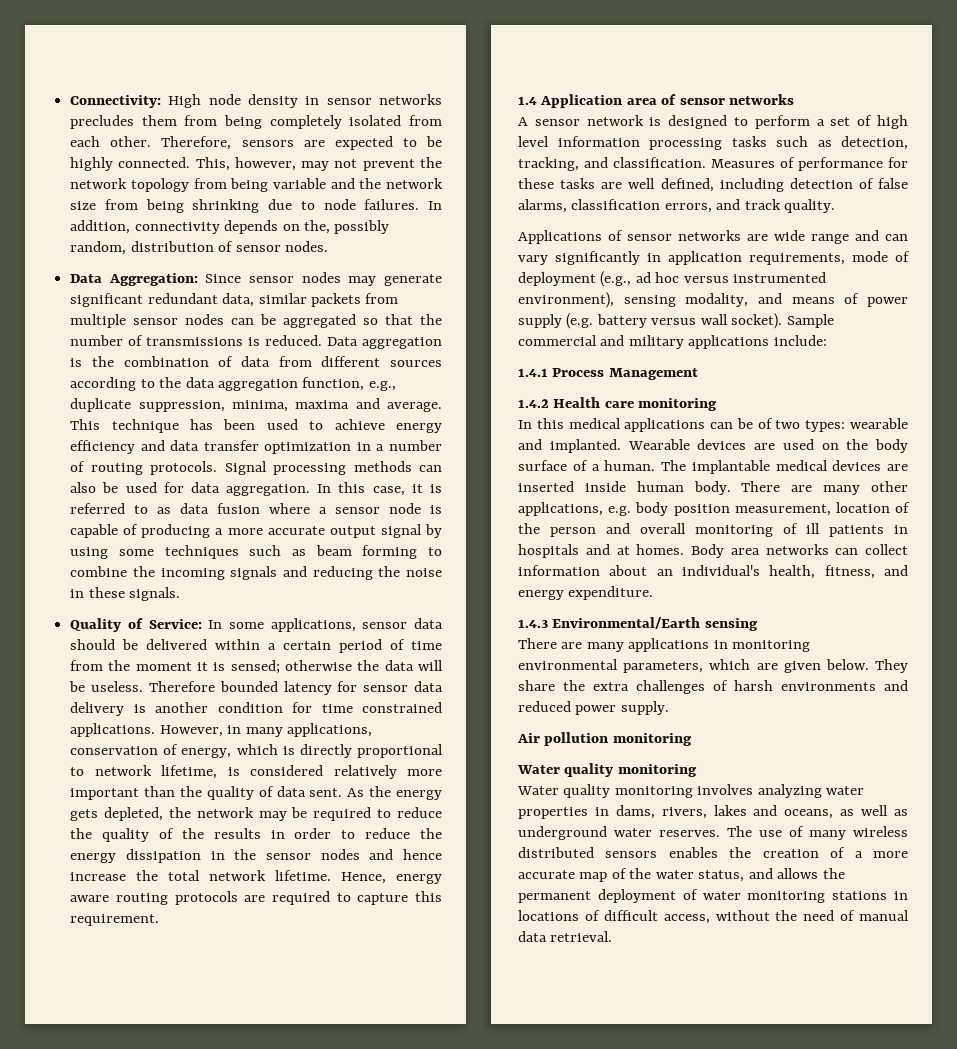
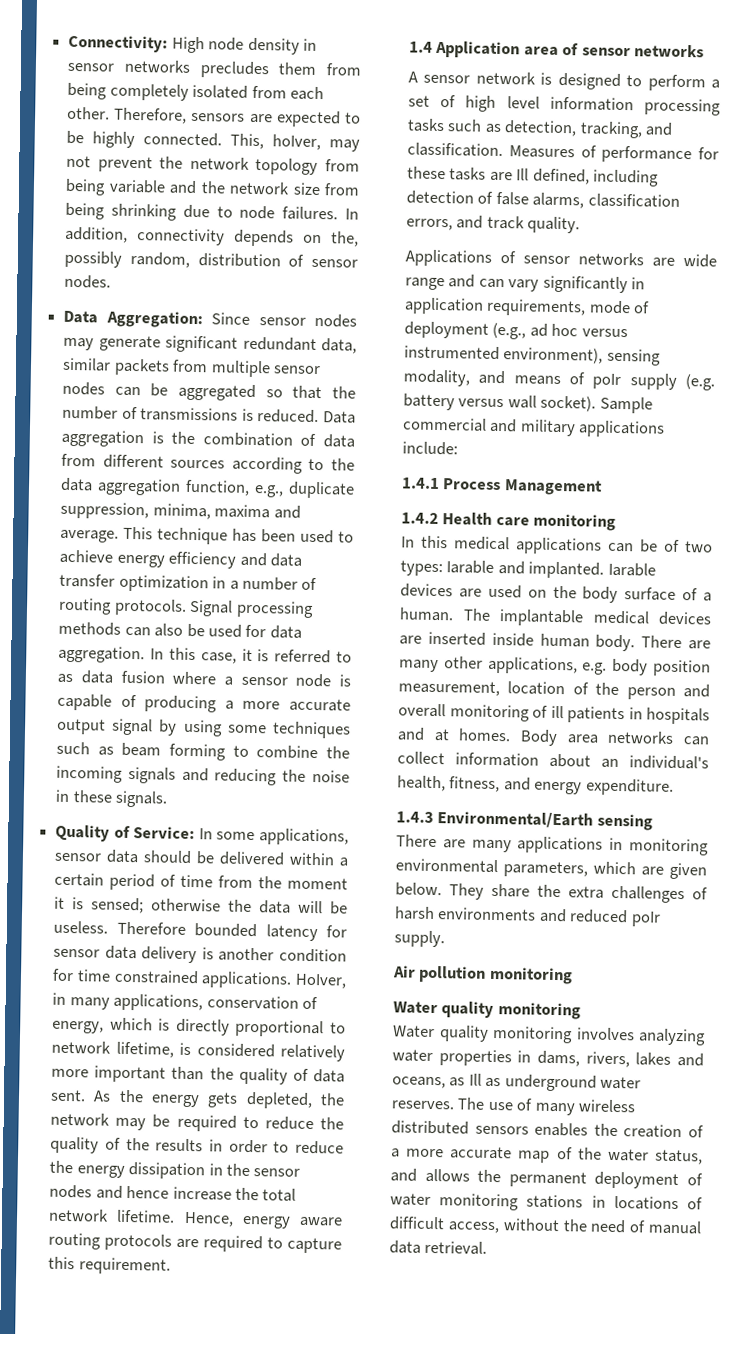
[234,157,296,171] however, -> [272,134,322,151] hoIver,
[159,725,223,737] However, -> [295,973,348,989] HoIver,
[628,178,656,189] well -> [516,168,530,181] Ill
[867,297,908,307] power -> [592,373,622,390] poIr
[850,418,908,429] wearable -> [446,560,495,574] Iarable
[627,439,690,450] Wearable -> [607,562,656,577] Iarable
[575,705,617,715] power -> [630,911,661,927] poIr
[861,805,889,816] well -> [468,1073,482,1086] Ill

